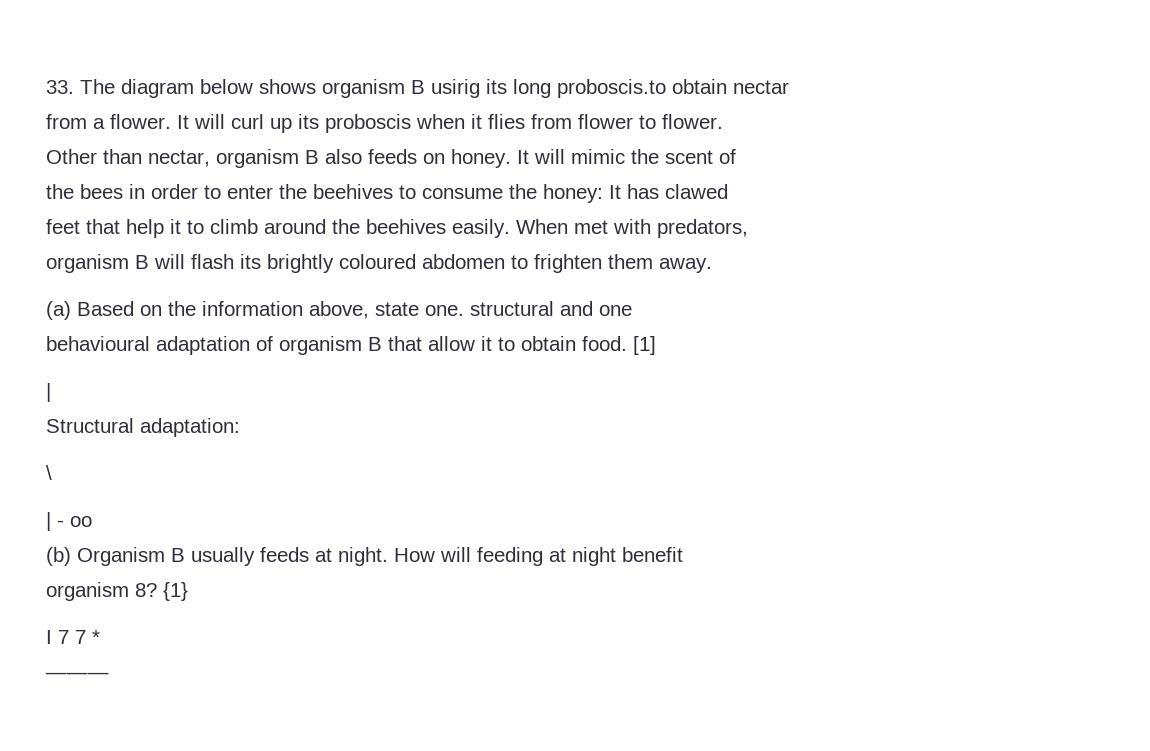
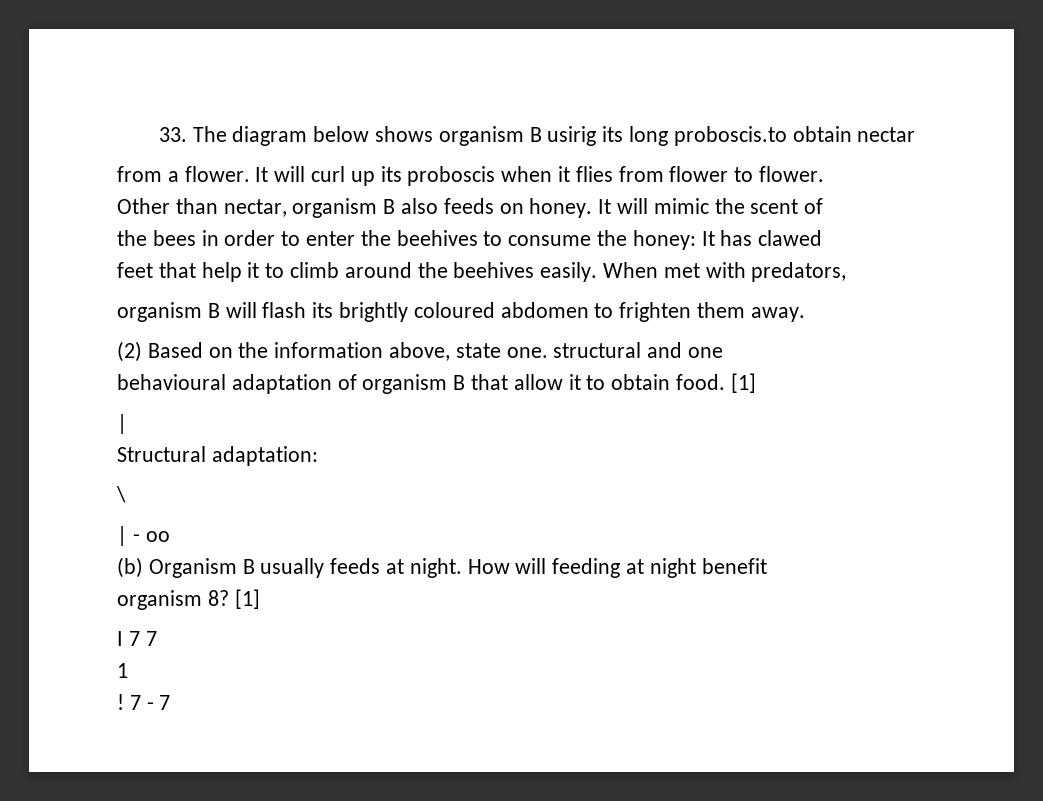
[46,301,71,320] (a) -> [117,341,142,362] (2)
[163,582,188,601] {1} -> [234,589,260,609] [1]
[92,630,100,644] [46,672,109,679] * // ——— -> [117,663,128,678] [117,694,171,710] // 1 // ! 7 - 7

